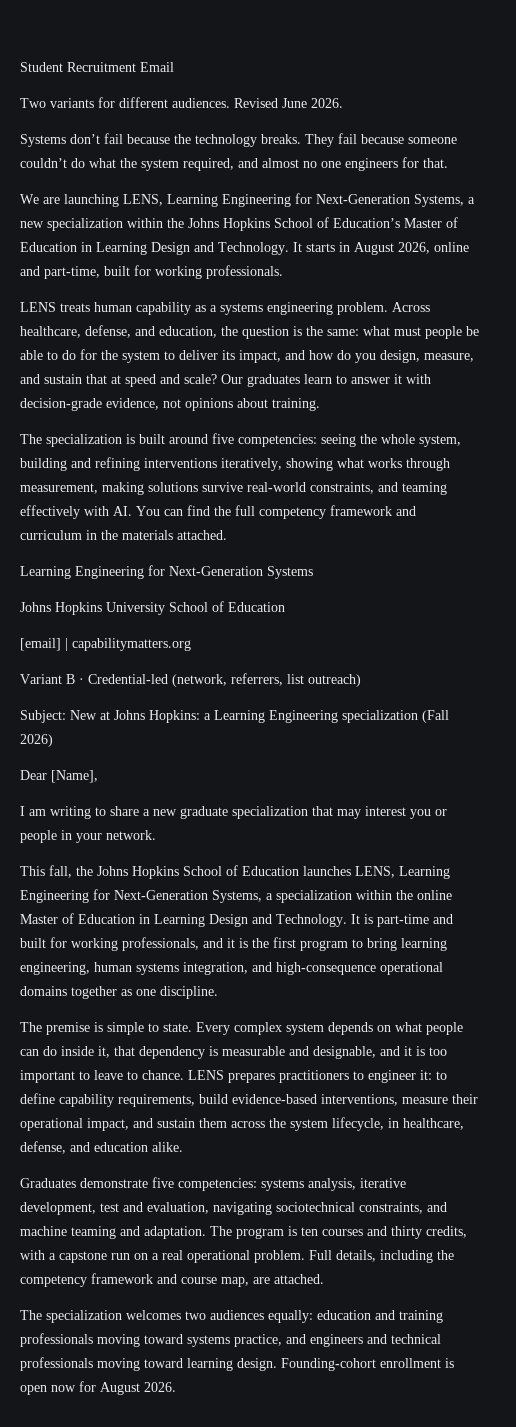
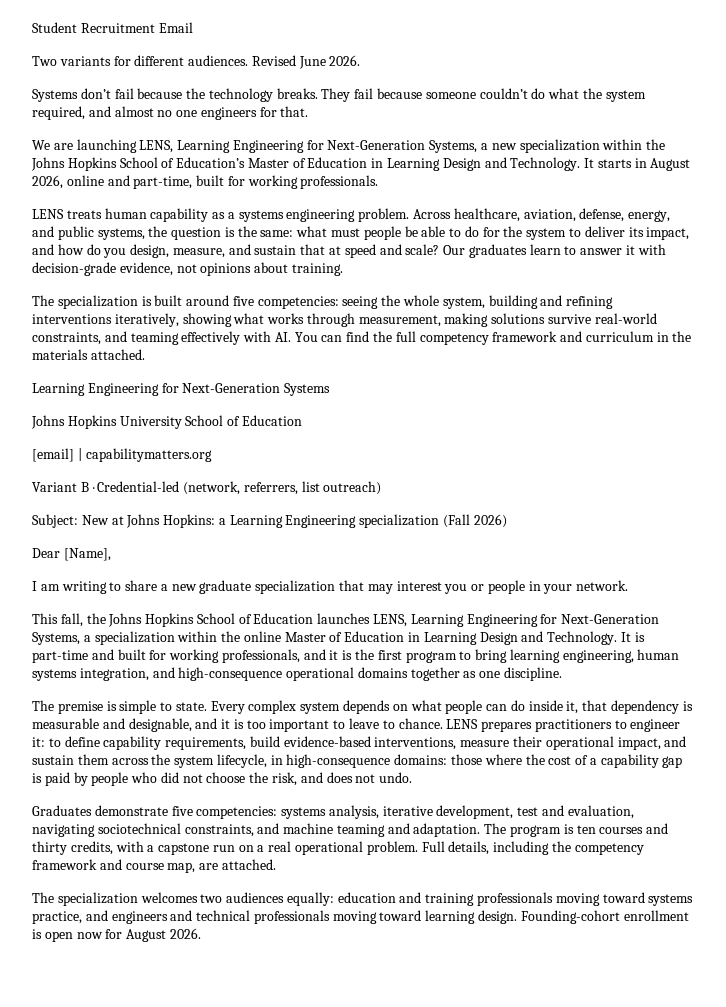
[85,325,217,338] defense, and education, -> [523,208,671,222] [32,226,145,240] aviation, defense, energy, and public systems,
[403,1118,464,1130] [20,1141,183,1154] healthcare, defense, and education alike. -> [286,754,683,768] [32,772,413,786] high-consequence domains: those where the cost of a capability gap is paid by people who did not choose the risk, and does not undo.

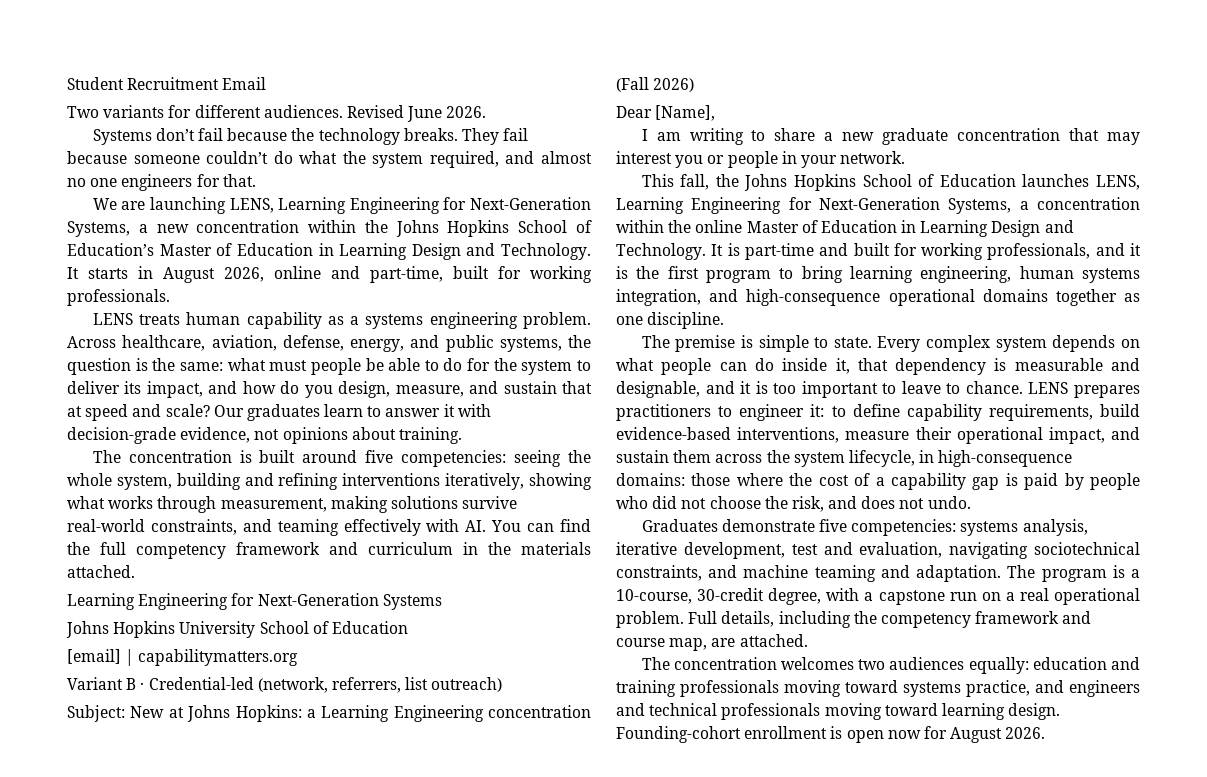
[519,139,600,153] specialization -> [196,220,300,233] concentration
[57,295,138,309] specialization -> [128,450,232,463] concentration
[359,514,440,528] specialization -> [488,705,591,718] concentration
[255,580,336,594] specialization -> [957,128,1061,141] concentration
[94,631,175,645] specialization -> [1037,197,1140,210] concentration
[576,823,669,834] [32,841,113,855] ten courses and thirty credits, -> [1131,569,1140,578] [616,588,822,605] a 10-course, 30-credit degree,
[57,892,138,906] specialization -> [673,657,777,670] concentration

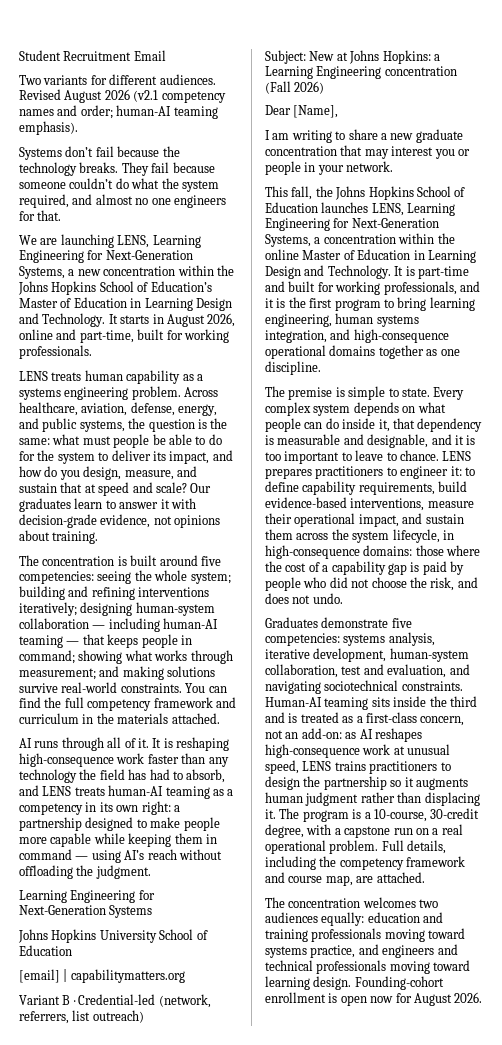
[407,106,487,122] June 2026. -> [64,89,226,103] [19,105,218,119] [19,121,78,135] August 2026 (v2.1 competency names and order; human-AI teaming emphasis).
[116,475,172,490] system, -> [190,572,231,584] system;
[445,473,525,490] iteratively, -> [19,602,215,616] [19,618,219,632] [19,634,192,648] [19,650,75,664] iteratively; designing human-system collaboration — including human-AI teaming — that keeps people in command;
[220,498,327,512] measurement, -> [19,666,120,680] measurement; and
[150,519,487,536] constraints, and teaming effectively with AI. -> [120,683,182,693] constraints.
(135, 571) none -> [19,737,229,751] [19,753,229,767] [19,769,226,783] [19,785,234,799] [19,801,180,815] [19,817,220,831] [19,833,217,847] [19,849,222,863] [19,865,151,879] // AI runs through all of it. It is reshaping high-consequence work faster than any technology the field has had to absorb, and LENS treats human-AI teaming as a competency in its own right: a partnership designed to make people more capable while keeping them in command — using AI’s reach without offloading the judgment.
(785, 550) none -> [389,648,469,662] [265,664,338,678] human-system collaboration,
(943, 550) none -> [449,664,470,675] and
[616,565,1002,582] constraints, and machine teaming and adaptation. -> [401,681,463,691] [265,696,477,710] [265,712,465,726] [265,728,422,742] [265,744,451,758] [265,760,451,774] [265,776,468,790] [265,792,480,806] [265,809,276,819] constraints. Human-AI teaming sits inside the third and is treated as a first-class concern, not an add-on: as AI reshapes high-consequence work at unusual speed, LENS trains practitioners to design the partnership so it augments human judgment rather than displacing it.

